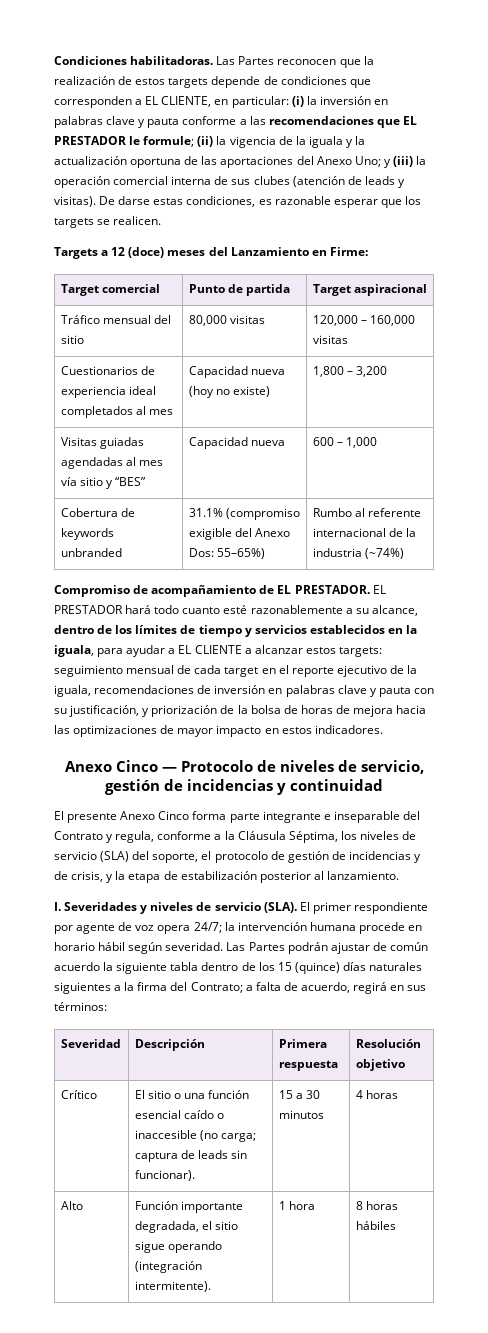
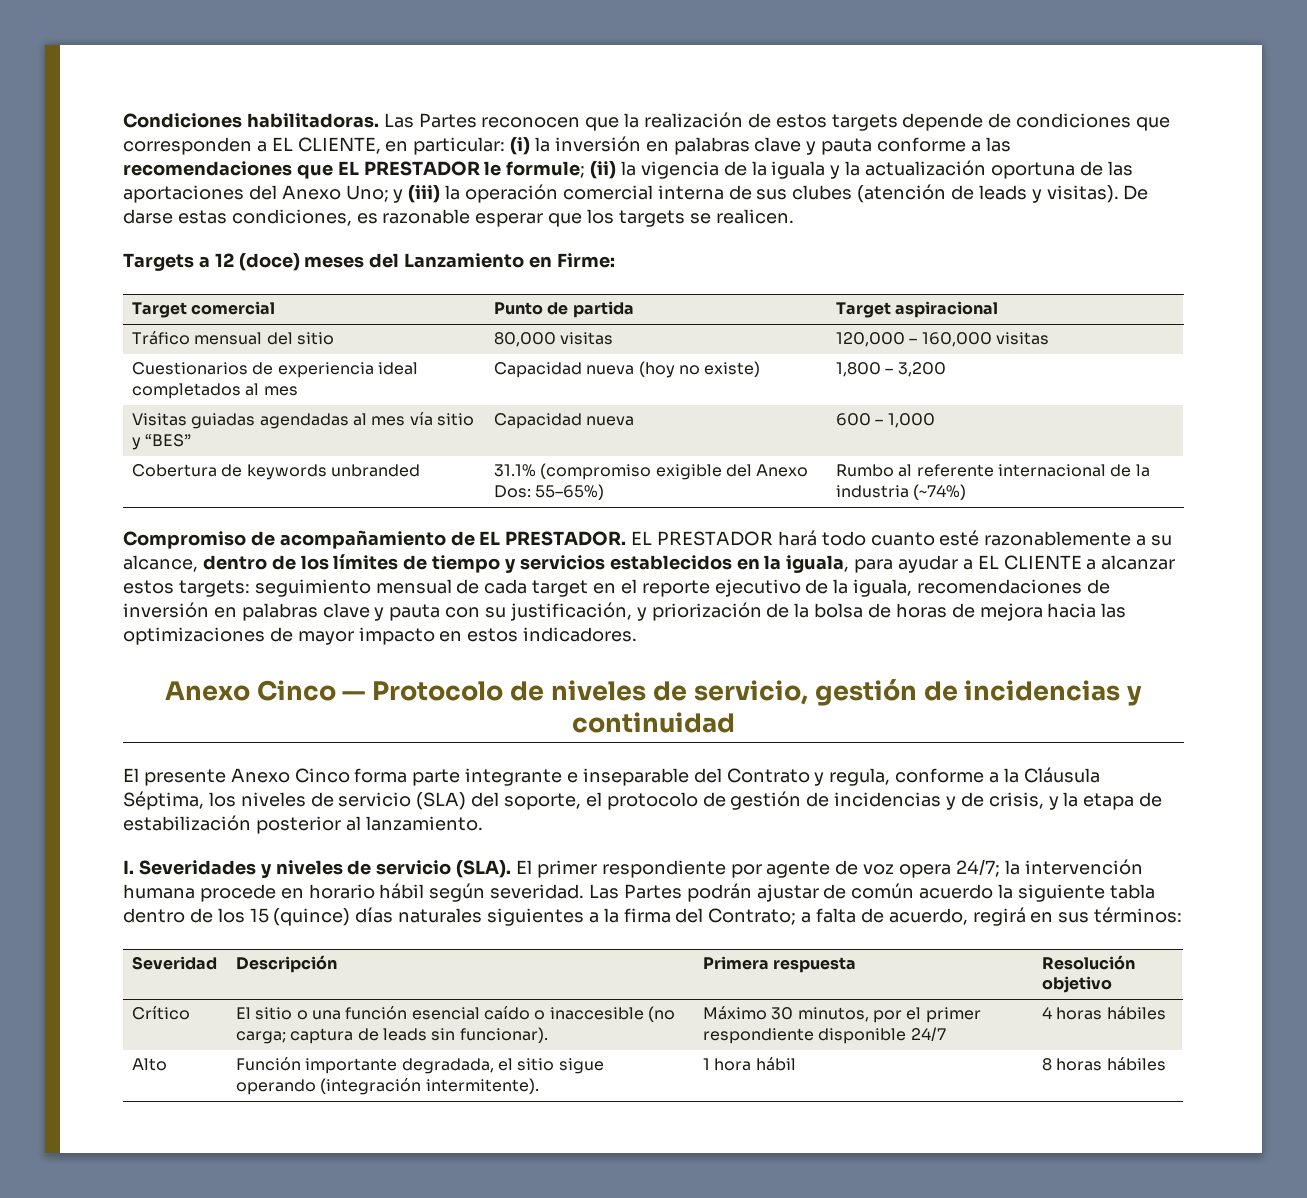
[278,1090,320,1099] [278,1110,324,1119] 15 a 30 minutos -> [703,1006,981,1023] [703,1027,946,1044] Máximo 30 minutos, por el primer respondiente disponible 24/7
(398, 1094) none -> [1106,1006,1166,1020] hábiles
(315, 1205) none -> [755,1057,796,1071] hábil

